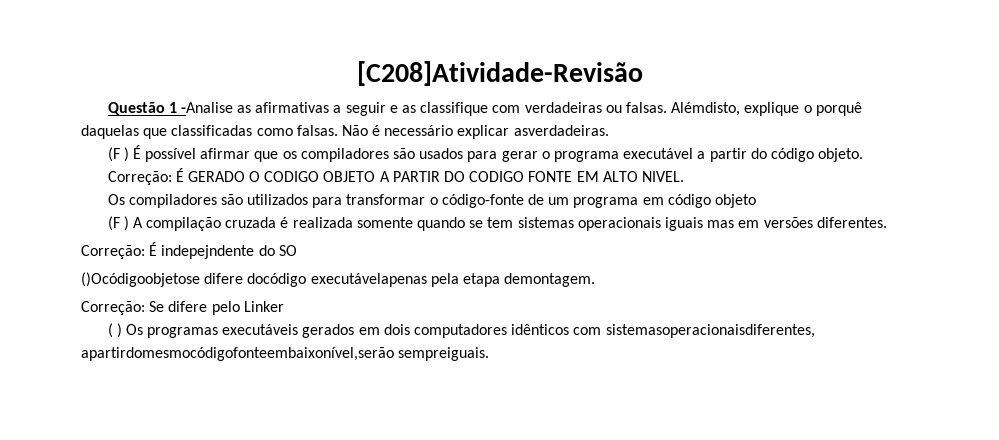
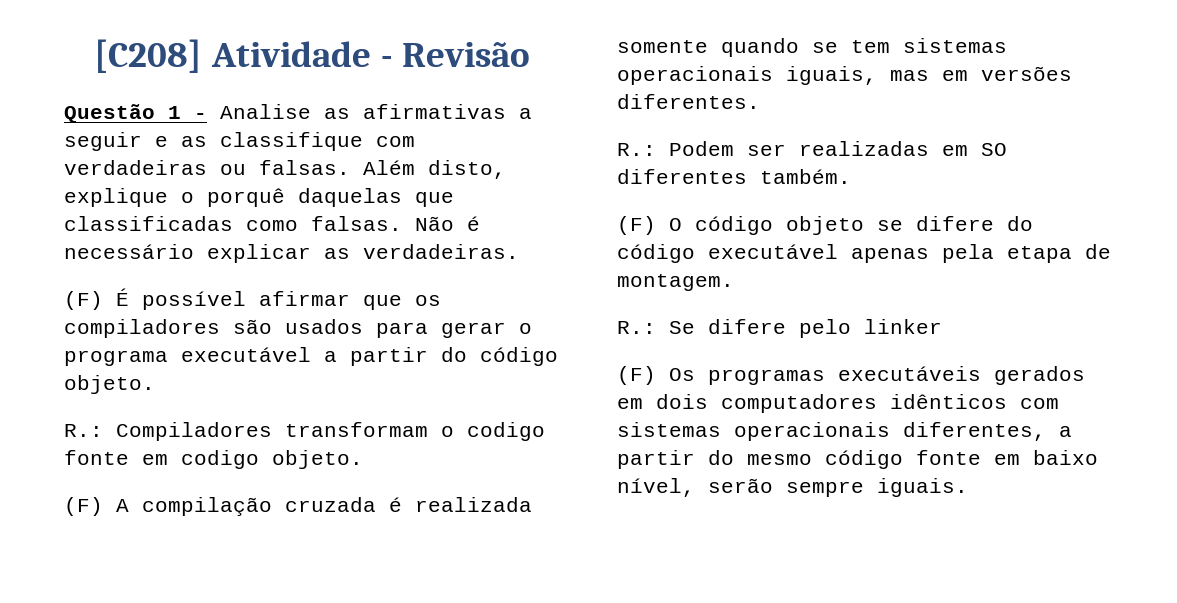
[356,61,643,86] [C208]Atividade-Revisão -> [93,39,531,73] [C208] Atividade - Revisão
[180,102,233,113] -Analise -> [194,104,311,119] - Analise
[671,102,741,116] Alémdisto, -> [363,160,506,179] Além disto,
[513,125,609,136] [107,147,129,162] asverdadeiras. // (F ) -> [324,244,519,259] [64,291,103,310] as verdadeiras. // (F)
[107,168,684,185] [107,194,756,208] [107,216,129,231] Correção: É GERADO O CODIGO OBJETO A PARTIR DO CODIGO FONTE EM ALTO NIVEL. // Os compiladores são utilizados para transformar o código-fonte de um programa em código objeto // (F ) -> [64,422,545,441] [64,450,363,469] [64,497,103,516] R.: Compiladores transformam o codigo fonte em codigo objeto. // (F)
[664,217,703,231] iguais -> [786,66,877,85] iguais,
[81,242,297,259] [81,272,596,287] [81,301,284,315] [107,323,122,338] Correção: É indepejndente do SO // ()Ocódigoobjetose difere docódigo executávelapenas pela etapa demontagem. // Correção: Se difere pelo Linker // ( ) -> [617,141,1007,156] [617,169,851,184] [617,216,1033,235] [617,244,1111,263] [617,274,734,291] [617,319,942,338] [617,366,656,385] R.: Podem ser realizadas em SO diferentes também. // (F) O código objeto se difere do código executável apenas pela etapa de montagem. // R.: Se difere pelo linker // (F)
[605,324,815,338] [81,347,490,361] sistemasoperacionaisdiferentes, apartirdomesmocódigofonteembaixonível,serão sempreiguais. -> [617,422,1072,441] [617,450,1098,469] [617,478,968,497] sistemas operacionais diferentes, a partir do mesmo código fonte em baixo nível, serão sempre iguais.

